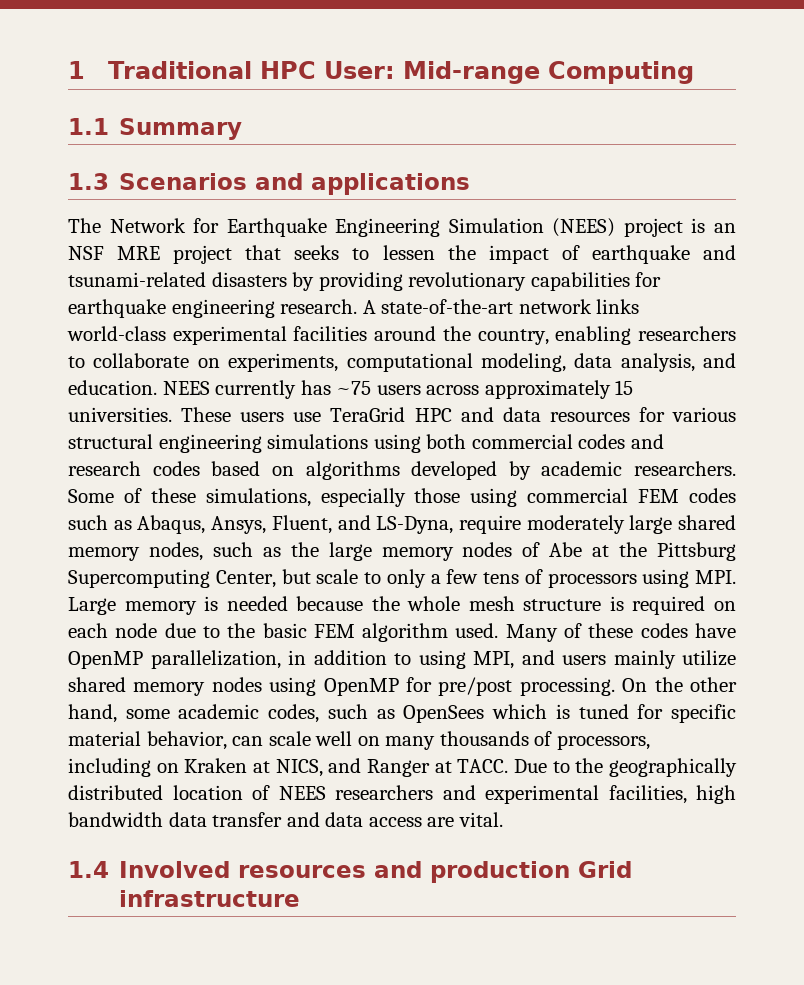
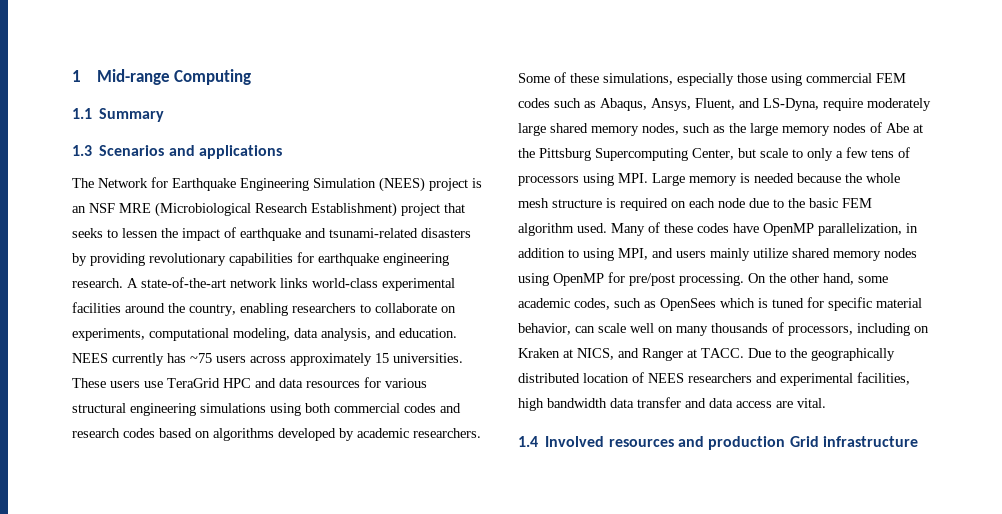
[107,61,396,79] Traditional HPC User: -> (81, 76) none
(161, 253) none -> [155,202,397,217] (Microbiological Research Establishment)

